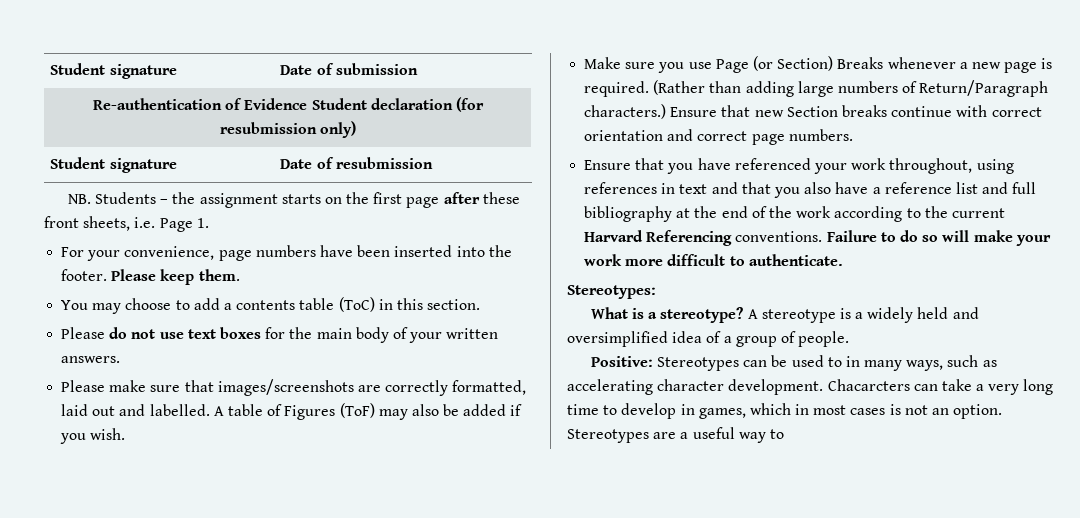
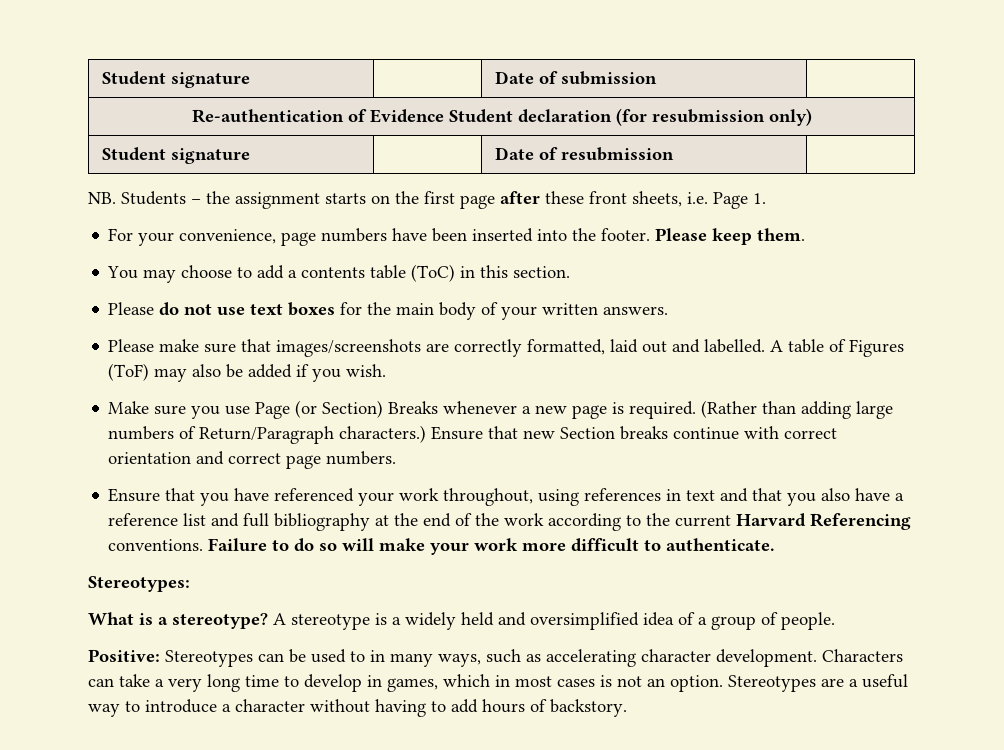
[827,379,910,391] Chacarcters -> [822,649,903,662] Characters
(784, 434) none -> [145,699,627,717] introduce a character without having to add hours of backstory.

